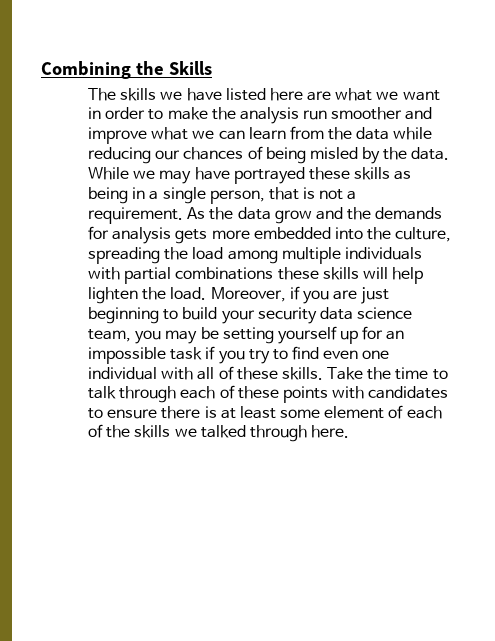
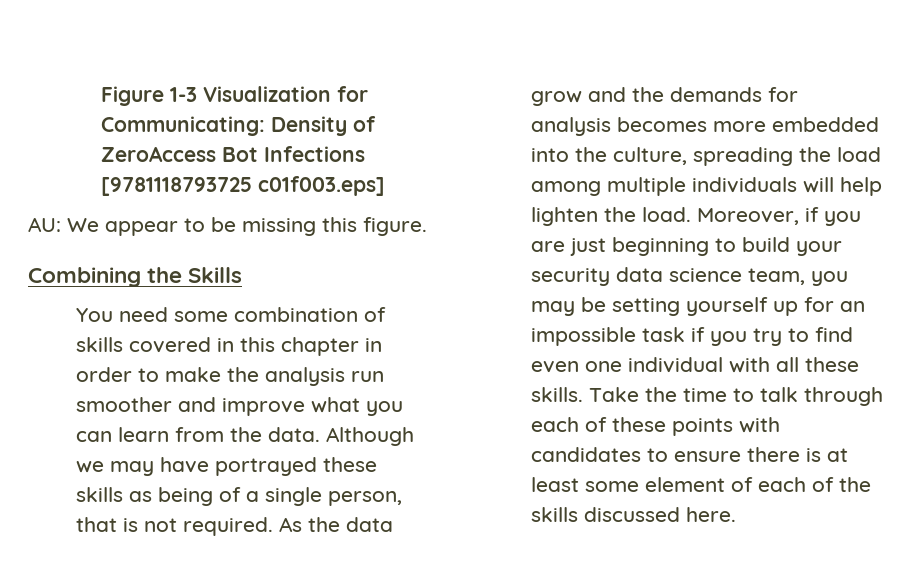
[41,61,212,79] [88,88,440,101] Combining the Skills // The skills we have listed here are what we want -> [100,86,368,106] [100,116,376,136] [100,146,365,162] [100,176,385,196] [28,217,427,236] [28,267,243,287] [76,307,387,322] [76,337,360,356] Figure 1-3 Visualization for Communicating: Density of ZeroAccess Bot Infections [9781118793725 c01f003.eps] // AU: We appear to be missing this figure. // Combining the Skills // You need some combination of skills covered in this chapter
[192,130,215,139] we -> [366,401,404,416] you
[356,127,433,140] [88,146,450,164] [88,167,130,180] data while reducing our chances of being misled by the data. While -> [268,427,415,446] data. Although
[132,187,146,199] in -> [219,487,242,502] of
[347,191,357,200] [88,207,184,224] a requirement. -> [183,517,274,536] required.
[175,229,208,244] gets -> [617,117,708,132] becomes
[88,267,359,284] with partial combinations these skills -> (798, 185) none
[218,366,234,380] of -> (800, 364) none
[174,425,307,442] we talked through -> [584,507,681,522] discussed

